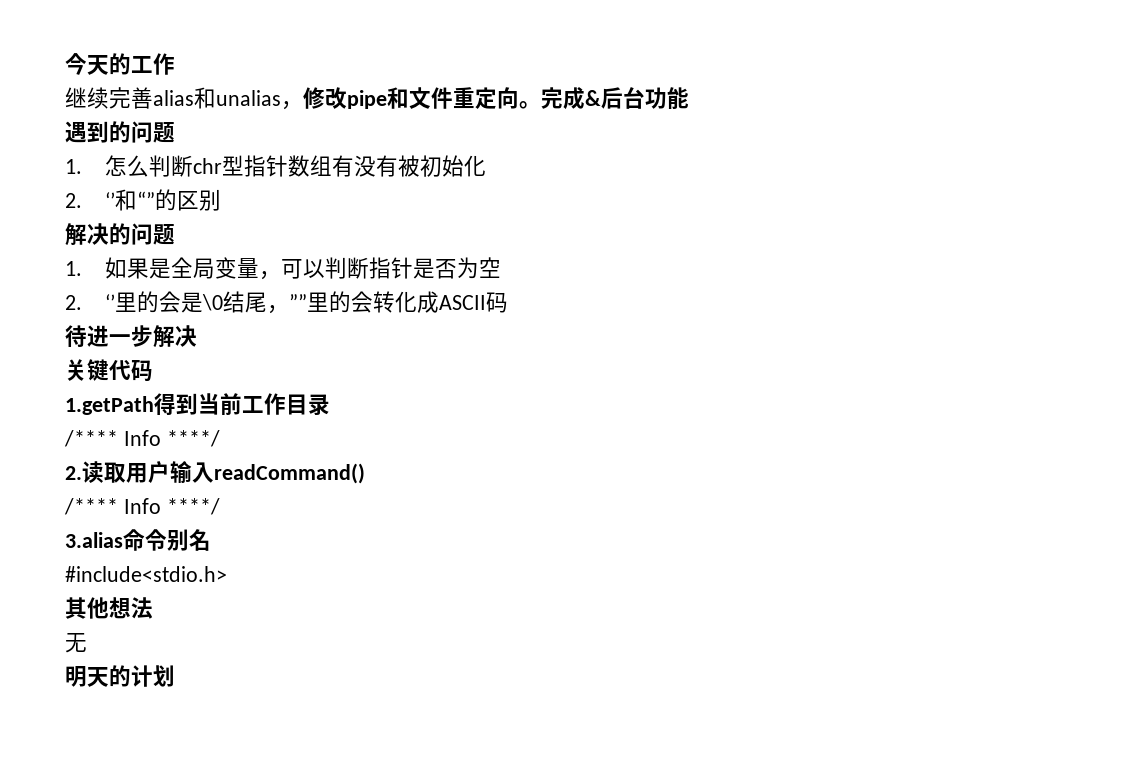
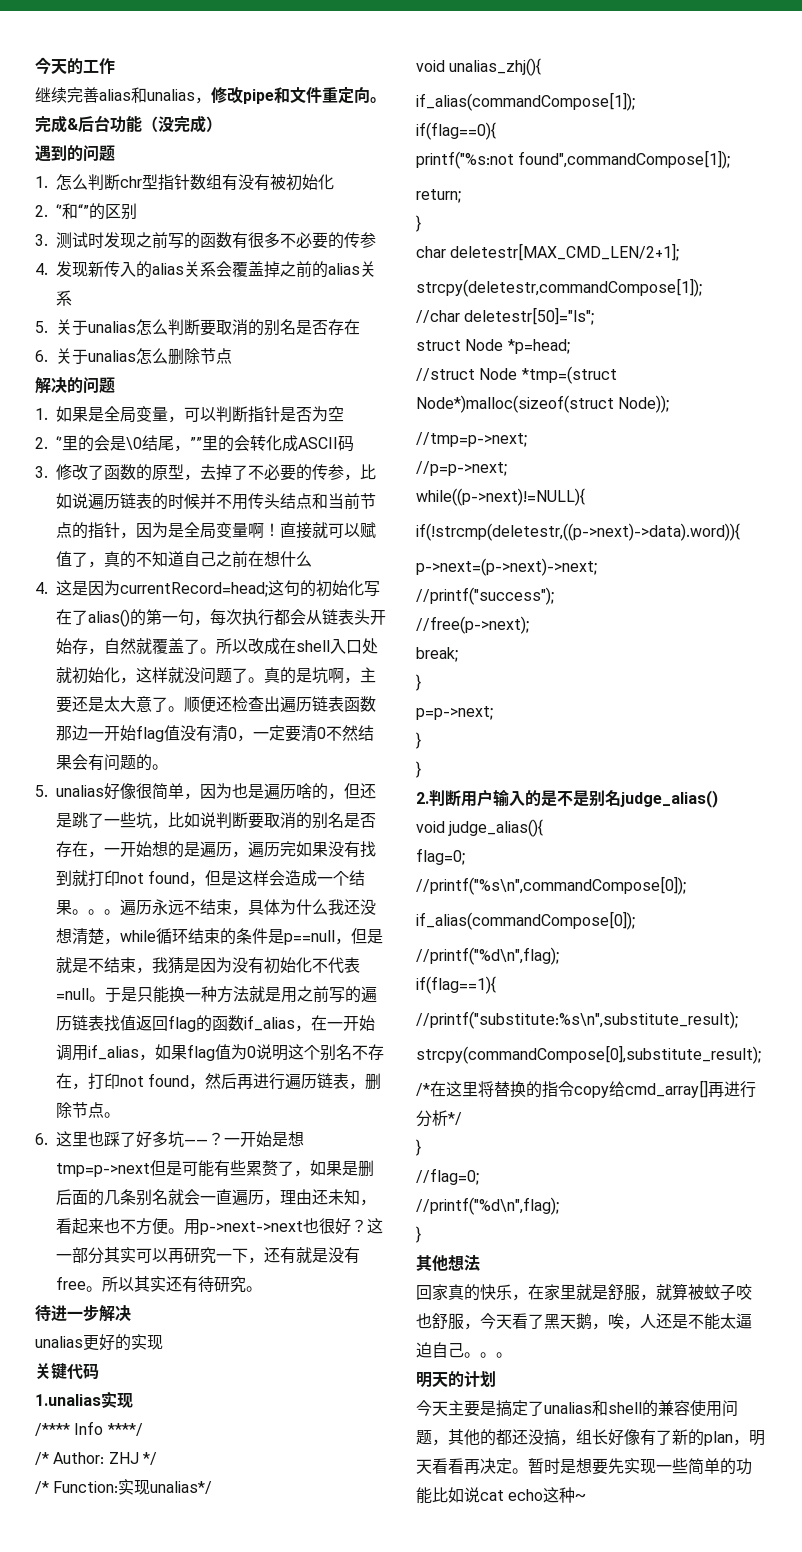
(689, 98) none -> [142,115,222,133] （没完成）
(221, 200) none -> [35,232,376,249] [35,261,376,278] [56,290,72,306] [35,319,360,336] [35,348,232,365] // 3.测试时发现之前写的函数有很多不必要的传参 // 4.发现新传入的alias关系会覆盖掉之前的alias关系 // 5.关于unalias怎么判断要取消的别名是否存在 // 6.关于unalias怎么删除节点
(508, 302) none -> [35,464,376,481] [56,493,376,510] [56,522,376,539] [56,551,312,568] [35,580,380,597] [56,609,386,627] [56,638,378,655] [56,667,376,684] [56,696,376,713] [56,725,374,742] [56,754,168,771] [35,783,376,800] [56,812,376,829] [56,841,376,858] [56,870,366,887] [56,899,376,916] [56,928,383,945] [56,957,360,974] [56,986,377,1003] [56,1015,375,1032] [56,1044,384,1061] [56,1073,382,1090] [56,1102,120,1118] [35,1131,304,1148] [56,1160,374,1177] [56,1189,376,1206] [56,1218,383,1235] [56,1247,360,1264] [56,1276,262,1293] // 3.修改了函数的原型，去掉了不必要的传参，比如说遍历链表的时候并不用传头结点和当前节点的指针，因为是全局变量啊！直接就可以赋值了，真的不知道自己之前在想什么 // 4.这是因为currentRecord=head;这句的初始化写在了alias()的第一句，每次执行都会从链表头开始存，自然就覆盖了。所以改成在shell入口处就初始化，这样就没问题了。真的是坑啊，主要还是太大意了。顺便还检查出遍历链表函数那边一开始flag值没有清0，一定要清0不然结果会有问题的。 // 5. unalias好像很简单，因为也是遍历啥的，但还是跳了一些坑，比如说判断要取消的别名是否存在，一开始想的是遍历，遍历完如果没有找到就打印not found，但是这样会造成一个结果。。。遍历永远不结束，具体为什么我还没想清楚，while循环结束的条件是p==null，但是就是不结束，我猜是因为没有初始化不代表=null。于是只能换一种方法就是用之前写的遍历链表找值返回flag的函数if_alias，在一开始调用if_alias，如果flag值为0说明这个别名不存在，打印not found，然后再进行遍历链表，删除节点。 // 6.这里也踩了好多坑——？一开始是想tmp=p->next但是可能有些累赘了，如果是删后面的几条别名就会一直遍历，理由还未知，看起来也不方便。用p->next->next也很好？这一部分其实可以再研究一下，还有就是没有free。所以其实还有待研究。
(197, 336) none -> [35,1334,163,1351] // unalias更好的实现
[65,393,330,416] [64,430,220,447] [65,461,126,483] 1.getPath得到当前工作目录 // /**** Info ****/ // 2.读取 -> [35,1391,133,1408] [35,1421,143,1436] [35,1452,157,1465] [35,1479,213,1495] [416,58,542,76] [416,92,635,111] [416,122,496,140] [416,150,731,169] [416,189,461,203] [416,215,421,232] [416,243,680,261] [416,278,702,297] [416,307,595,325] [416,339,570,354] [416,366,617,384] [416,395,670,413] [416,432,527,447] [416,461,507,476] [416,488,585,506] [416,523,740,541] [416,558,597,576] [416,587,554,605] [416,616,529,634] [416,647,458,662] [416,674,421,691] [416,706,493,720] [416,732,421,749] [416,761,421,778] [416,790,461,806] 1.unalias实现 // /**** Info ****/ // /* Author: ZHJ */ // /* Function:实现unalias*/ // void unalias_zhj(){ // if_alias(commandCompose[1]); // if(flag==0){ // printf("%s:not found",commandCompose[1]); // return; // } // char deletestr[MAX_CMD_LEN/2+1]; // strcpy(deletestr,commandCompose[1]); // //char deletestr[50]="ls"; // struct Node *p=head; // //struct Node *tmp=(struct Node*)malloc(sizeof(struct Node)); // //tmp=p->next; // //p=p->next; // while((p->next)!=NULL){ // if(!strcmp(deletestr,((p->next)->data).word)){ // p->next=(p->next)->next; // //printf("success"); // //free(p->next); // break; // } // p=p->next; // } // } // 2.判断
[214,463,365,484] [64,498,220,515] [65,529,211,551] [65,566,227,582] [65,597,153,619] [65,633,87,653] [65,665,175,687] readCommand() // /**** Info ****/ // 3.alias命令别名 // #include<stdio.h> // 其他想法 // 无 // 明天的计划 -> [525,790,718,808] [416,819,544,837] [416,848,465,865] [416,876,686,895] [416,911,635,930] [416,947,559,965] [416,976,496,994] [416,1011,738,1029] [416,1045,761,1064] [416,1080,756,1098] [416,1110,462,1127] [416,1139,421,1156] [416,1168,479,1185] [416,1197,559,1215] [416,1226,421,1243] [416,1254,480,1271] [416,1283,752,1301] [416,1313,752,1330] [416,1342,512,1358] [416,1371,496,1388] [416,1400,738,1417] [416,1429,765,1446] [416,1458,752,1475] [416,1487,587,1504] 的是不是别名judge_alias() // void judge_alias(){ // flag=0; // //printf("%s\n",commandCompose[0]); // if_alias(commandCompose[0]); // //printf("%d\n",flag); // if(flag==1){ // //printf("substitute:%s\n",substitute_result); // strcpy(commandCompose[0],substitute_result); // /*在这里将替换的指令copy给cmd_array[]再进行分析*/ // } // //flag=0; // //printf("%d\n",flag); // } // 其他想法 // 回家真的快乐，在家里就是舒服，就算被蚊子咬也舒服，今天看了黑天鹅，唉，人还是不能太逼迫自己。。。 // 明天的计划 // 今天主要是搞定了unalias和shell的兼容使用问题，其他的都还没搞，组长好像有了新的plan，明天看看再决定。暂时是想要先实现一些简单的功能比如说cat echo这种~

